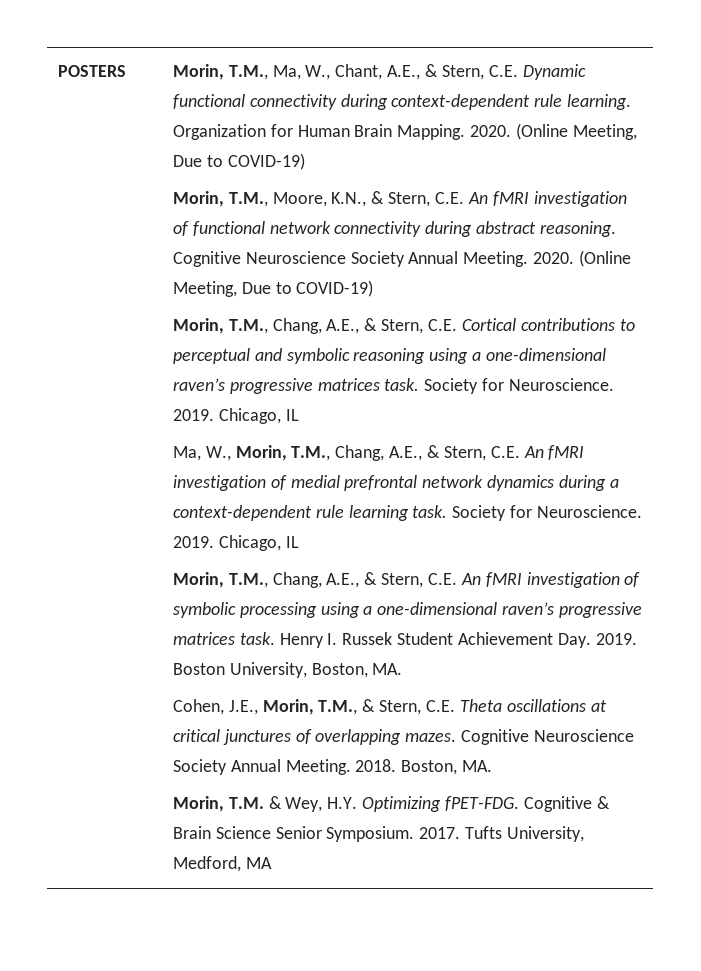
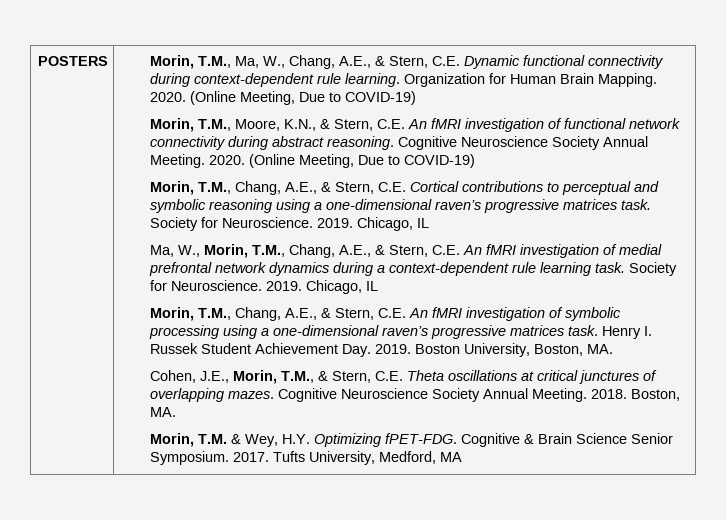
[335,64,383,80] Chant, -> [288,55,335,69] Chang,

